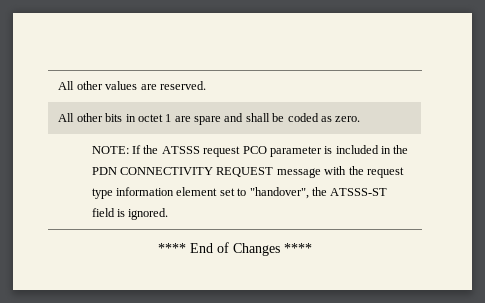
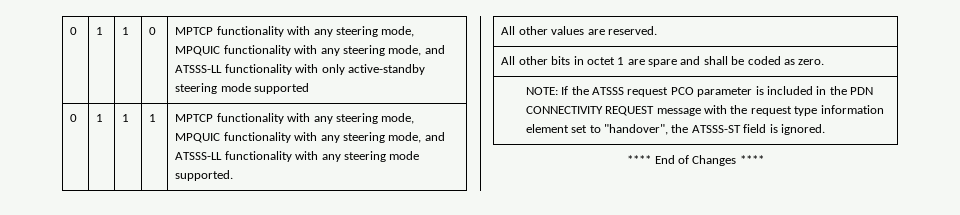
(58, 85) none -> [70,27,78,35] [96,27,104,35] [122,27,130,35] [149,27,157,35] [175,26,415,37] [175,45,445,56] [175,64,425,75] [175,83,310,94] [70,114,78,122] [96,114,104,122] [122,114,130,122] [149,114,157,122] [175,113,415,124] [175,132,445,143] [175,151,420,162] [175,170,234,181] 0 | 1 | 1 | 0 | MPTCP functionality with any steering mode, MPQUIC functionality with any steering mode, and ATSSS-LL functionality with only active-standby steering mode supported // 0 | 1 | 1 | 1 | MPTCP functionality with any steering mode, MPQUIC functionality with any steering mode, and ATSSS-LL functionality with any steering mode supported. //

